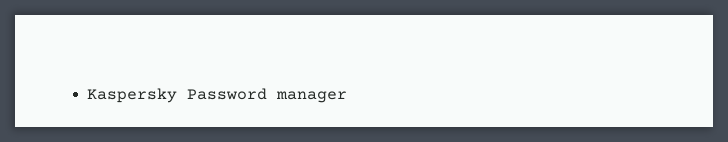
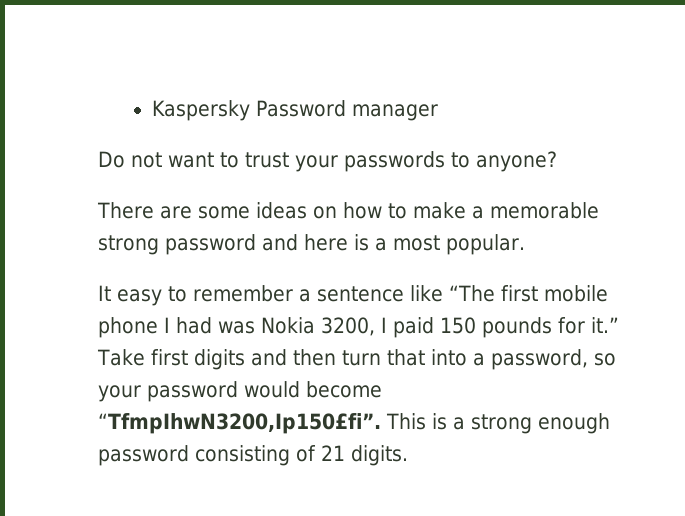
(348, 97) none -> [98,151,557,172] [97,202,599,219] [98,234,525,255] [98,285,608,306] [98,317,619,338] [97,349,616,370] [98,381,382,402] [98,413,610,434] [98,445,408,466] // Do not want to trust your passwords to anyone? // There are some ideas on how to make a memorable strong password and here is a most popular. // It easy to remember a sentence like “The first mobile phone I had was Nokia 3200, I paid 150 pounds for it.” Take first digits and then turn that into a password, so your password would become “TfmpIhwN3200,Ip150£fi”. This is a strong enough password consisting of 21 digits.

